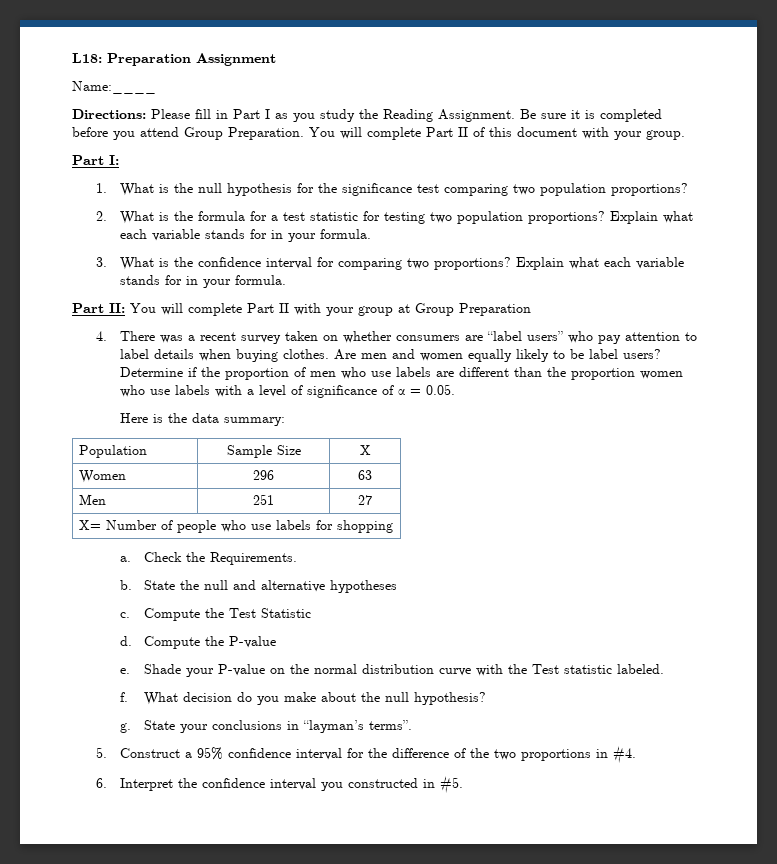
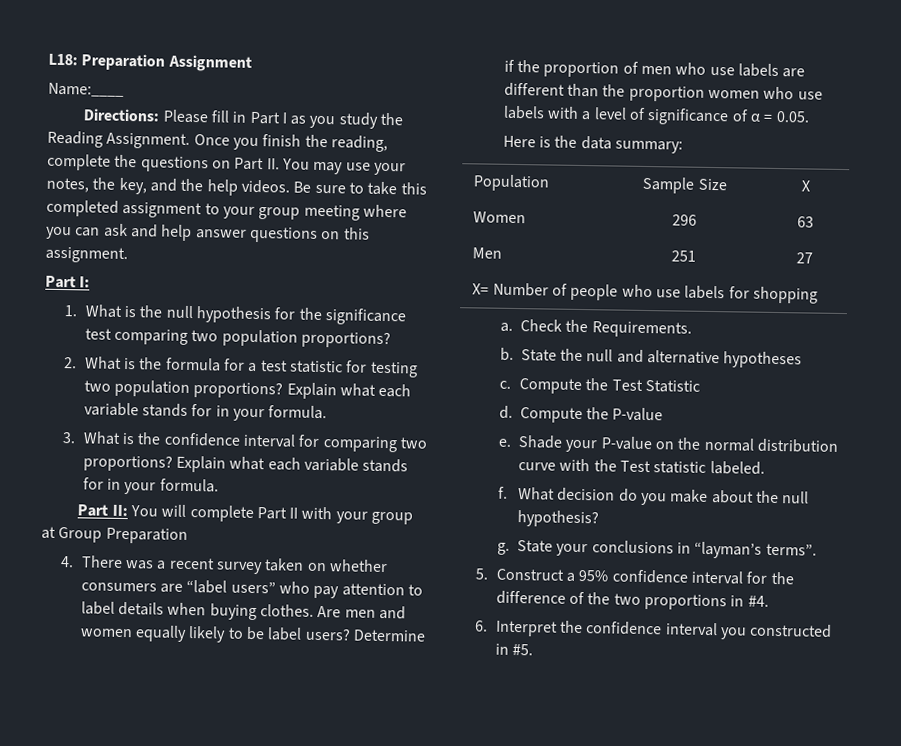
[520,109,662,122] [72,127,685,140] Be sure it is completed before you attend Group Preparation. You will complete Part II of this document with your group. -> [193,134,388,153] [47,153,406,176] [46,177,427,196] [46,199,407,221] [46,223,370,243] [45,246,128,264] Once you finish the reading, complete the questions on Part II. You may use your notes, the key, and the help videos. Be sure to take this completed assignment to your group meeting where you can ask and help answer questions on this assignment.

